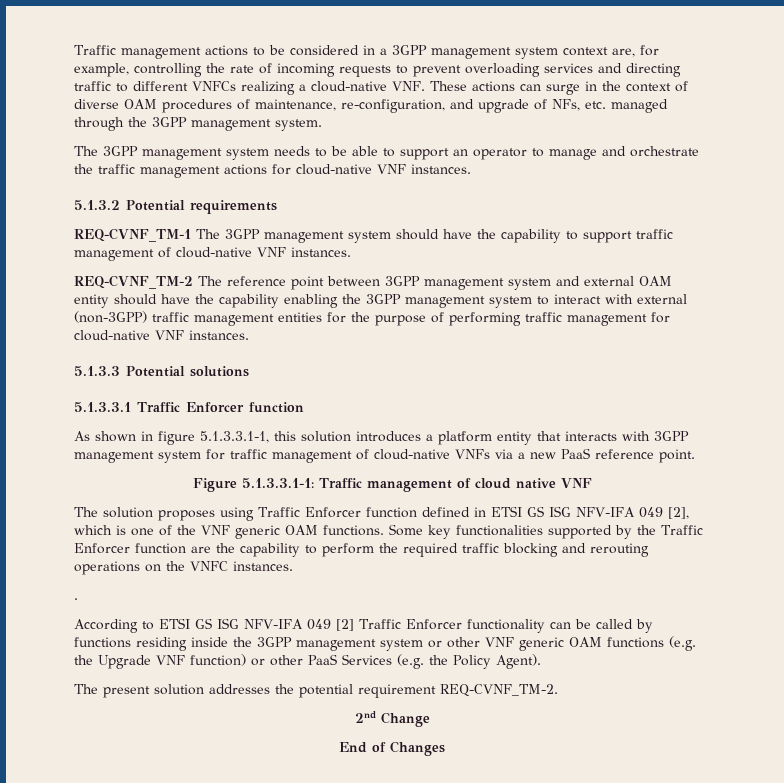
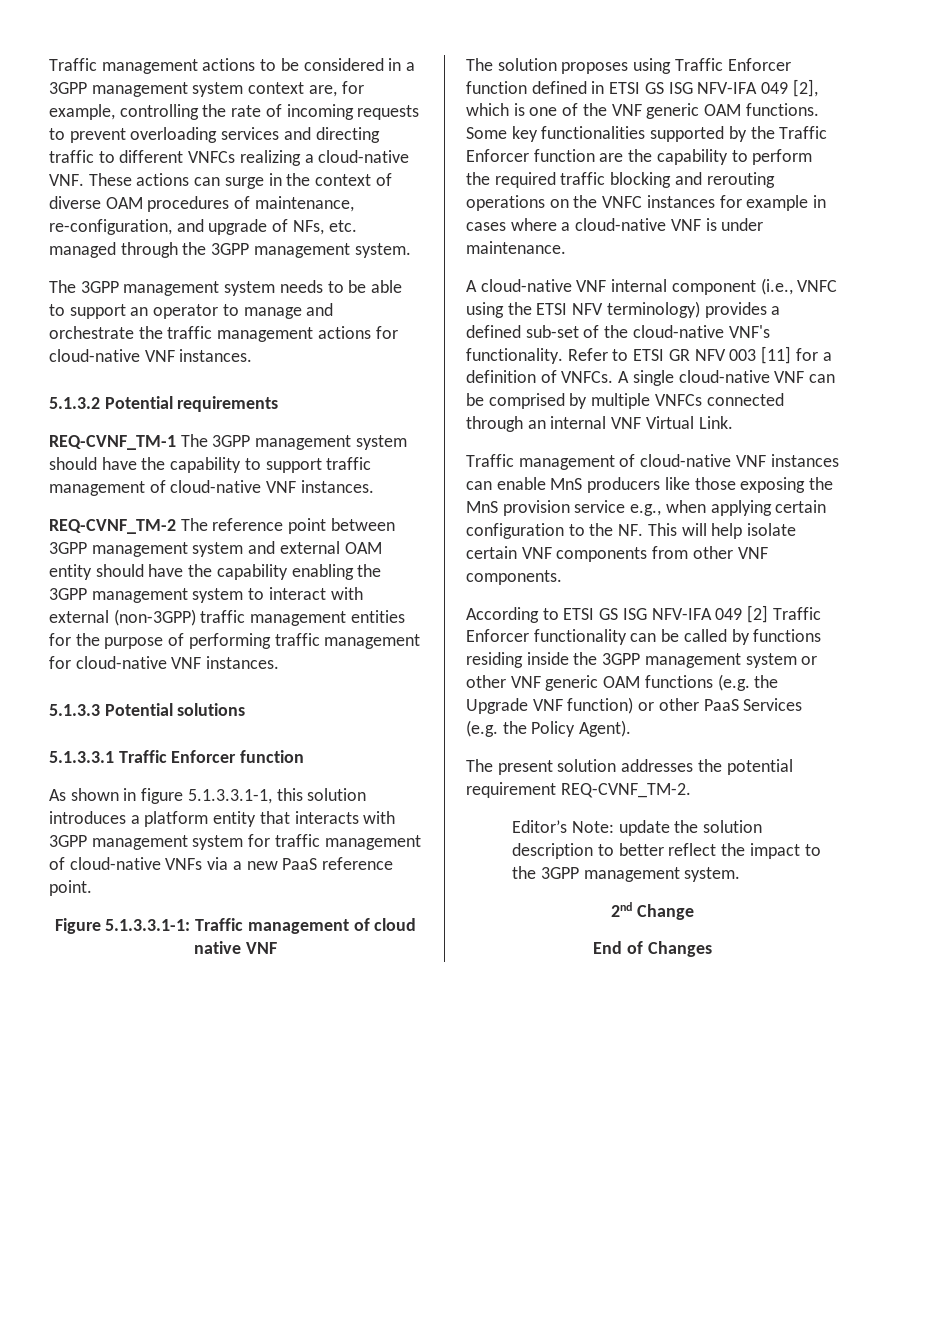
[233,561,293,571] [74,598,78,600] instances. // . -> [646,195,827,211] [466,218,764,231] [466,241,566,254] [466,278,838,295] [466,301,781,318] [466,325,770,338] [466,346,832,364] [466,370,836,386] [466,393,784,409] [466,416,733,432] [466,454,839,470] [466,477,834,493] [466,500,827,516] [466,523,797,539] [466,546,768,562] [466,570,562,585] instances for example in cases where a cloud-native VNF is under maintenance. // A cloud-native VNF internal component (i.e., VNFC using the ETSI NFV terminology) provides a defined sub-set of the cloud-native VNF's functionality. Refer to ETSI GR NFV 003 [11] for a definition of VNFCs. A single cloud-native VNF can be comprised by multiple VNFCs connected through an internal VNF Virtual Link. // Traffic management of cloud-native VNF instances can enable MnS producers like those exposing the MnS provision service e.g., when applying certain configuration to the NF. This will help isolate certain VNF components from other VNF components.
(558, 690) none -> [512,820,763,836] [512,843,821,859] [512,866,741,882] // Editor’s Note: update the solution description to better reflect the impact to the 3GPP management system.

